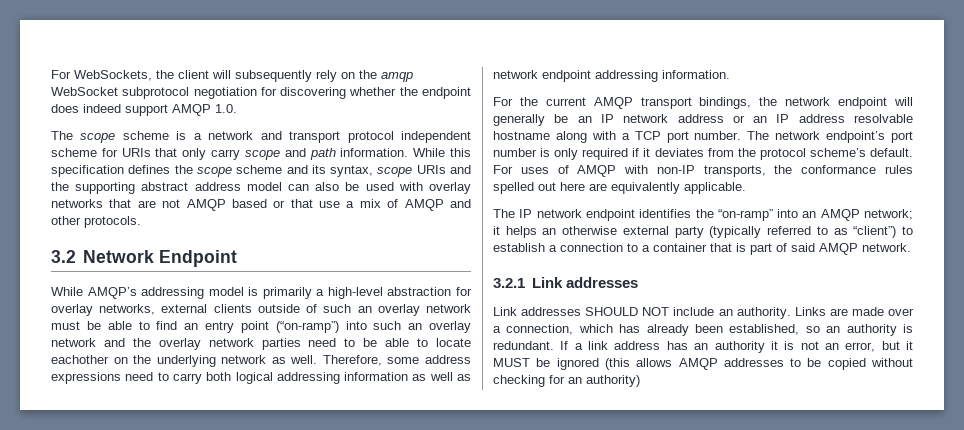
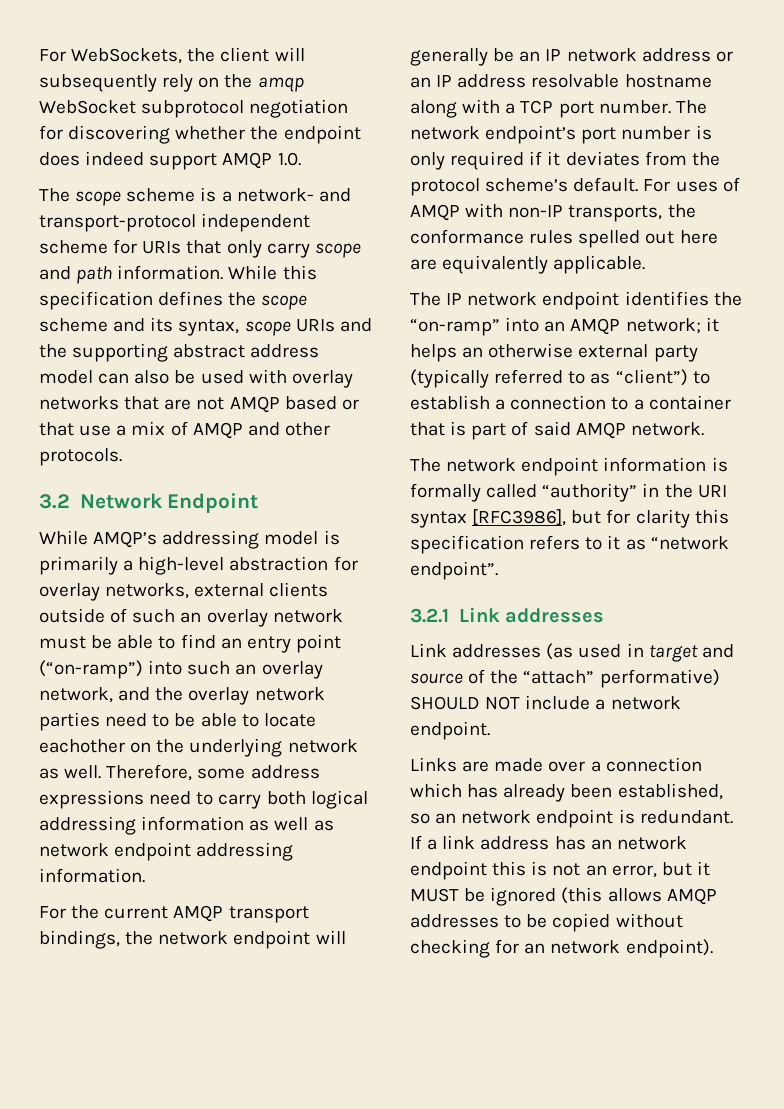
[208,131,394,143] network and transport protocol -> [236,188,351,202] [39,214,196,232] network- and transport-protocol
[51,338,96,347] network -> [39,687,113,703] network,
(911, 247) none -> [410,457,728,476] [410,483,727,502] [410,509,729,528] [410,535,729,554] [410,561,498,580] // The network endpoint information is formally called “authority” in the URI syntax [RFC3986], but for clarity this specification refers to it as “network endpoint”.
[585,307,791,319] SHOULD NOT include an authority. -> [546,643,734,662] [410,669,720,688] [410,695,681,710] [410,721,490,740] (as used in target and source of the “attach” performative) SHOULD NOT include a network endpoint. //
[506,324,574,335] connection, -> [605,757,702,772] connection
[846,324,897,336] authority -> [461,809,614,828] network endpoint
[714,341,778,353] authority it -> [616,836,687,850] [410,861,527,880] network endpoint this
[586,375,640,387] authority) -> [550,939,713,958] network endpoint).

